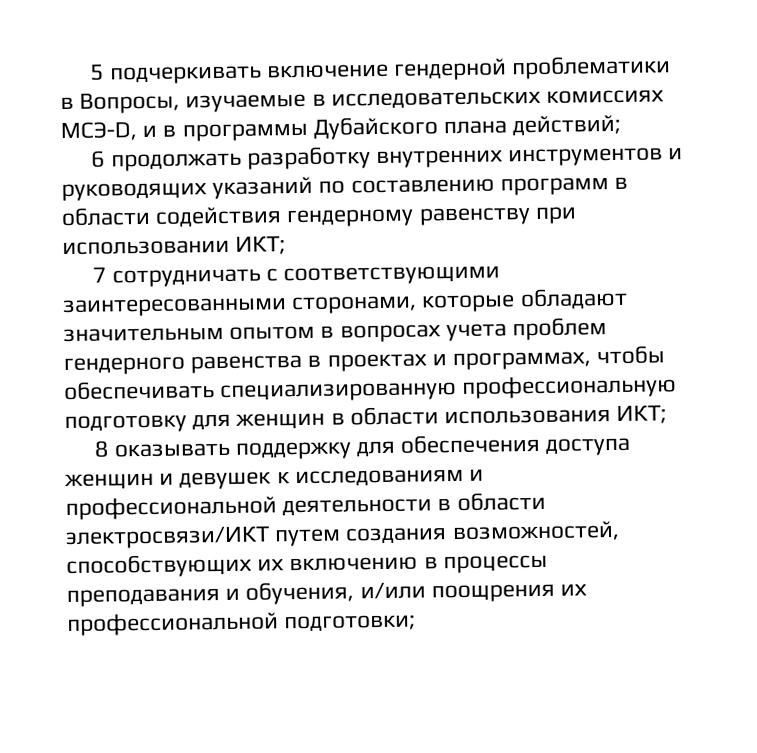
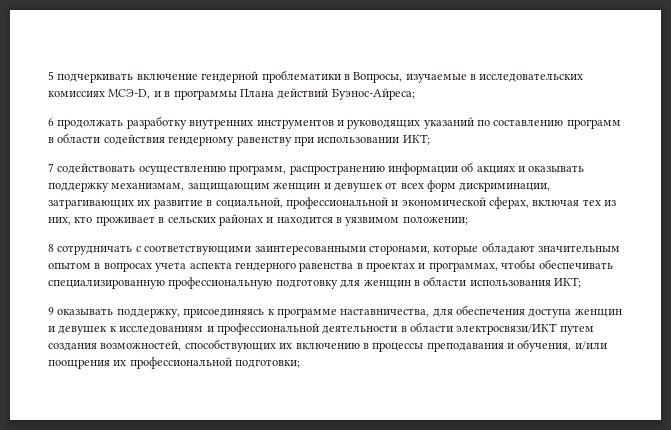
[312,114,622,140] Дубайского плана действий; -> [239,88,415,100] Плана действий Буэнос-Айреса;
(107, 275) none -> [57,162,585,175] [48,180,551,192] [48,197,617,209] [48,214,468,226] [48,244,54,252] содействовать осуществлению программ, распространению информации об акциях и оказывать поддержку механизмам, защищающим женщин и девушек от всех форм дискриминации, затрагивающих их развитие в социальной, профессиональной и экономической сферах, включая тех из них, кто проживает в сельских районах и находится в уязвимом положении; // 8
[512,317,608,341] проблем -> [189,262,232,269] аспекта
[94,440,352,460] 8 оказывать поддержку -> [48,307,430,318] 9 оказывать поддержку, присоединяясь к программе наставничества,

